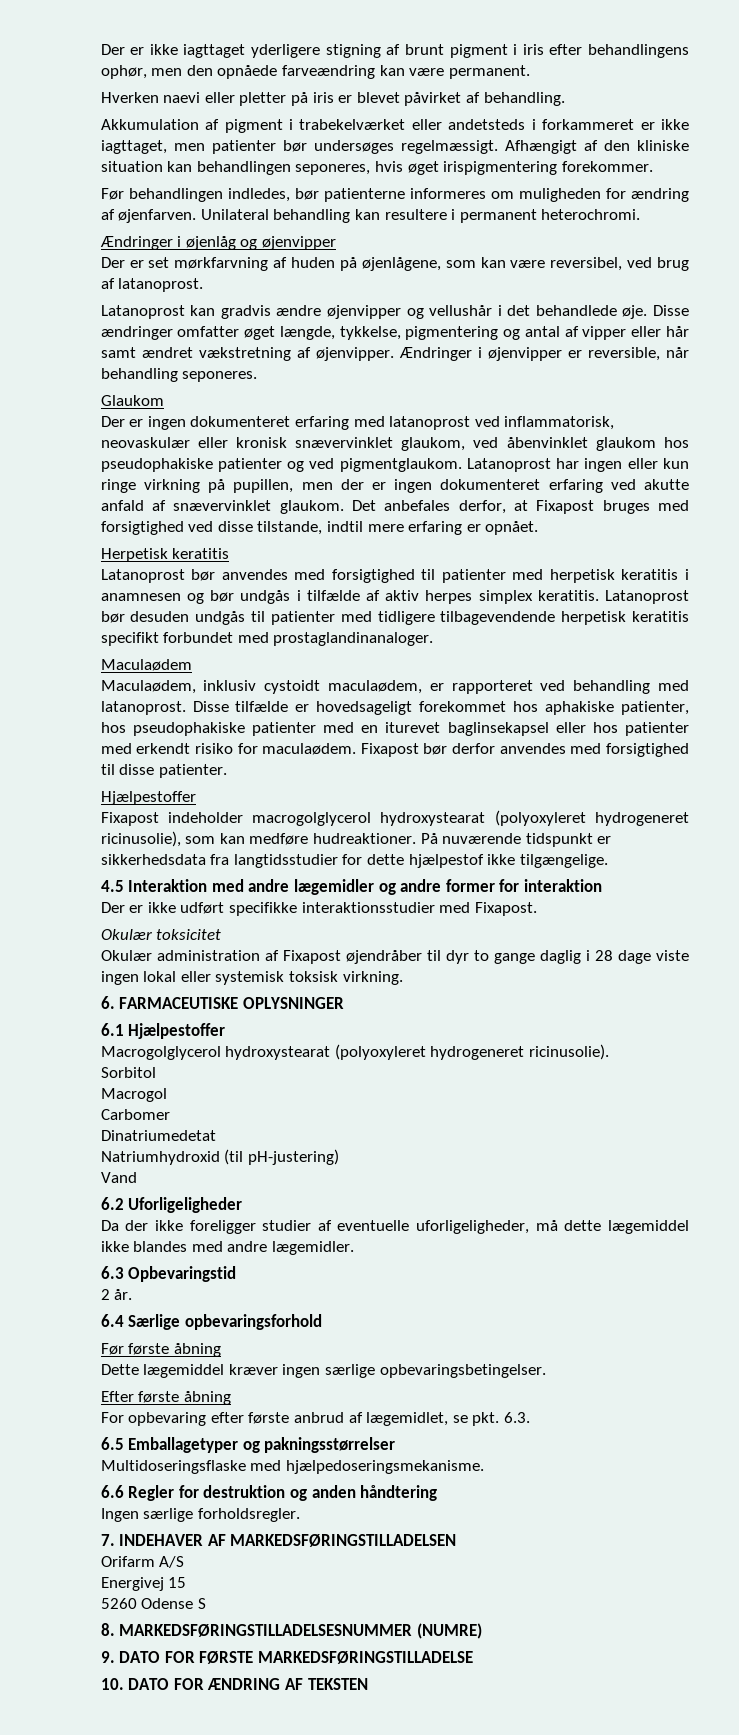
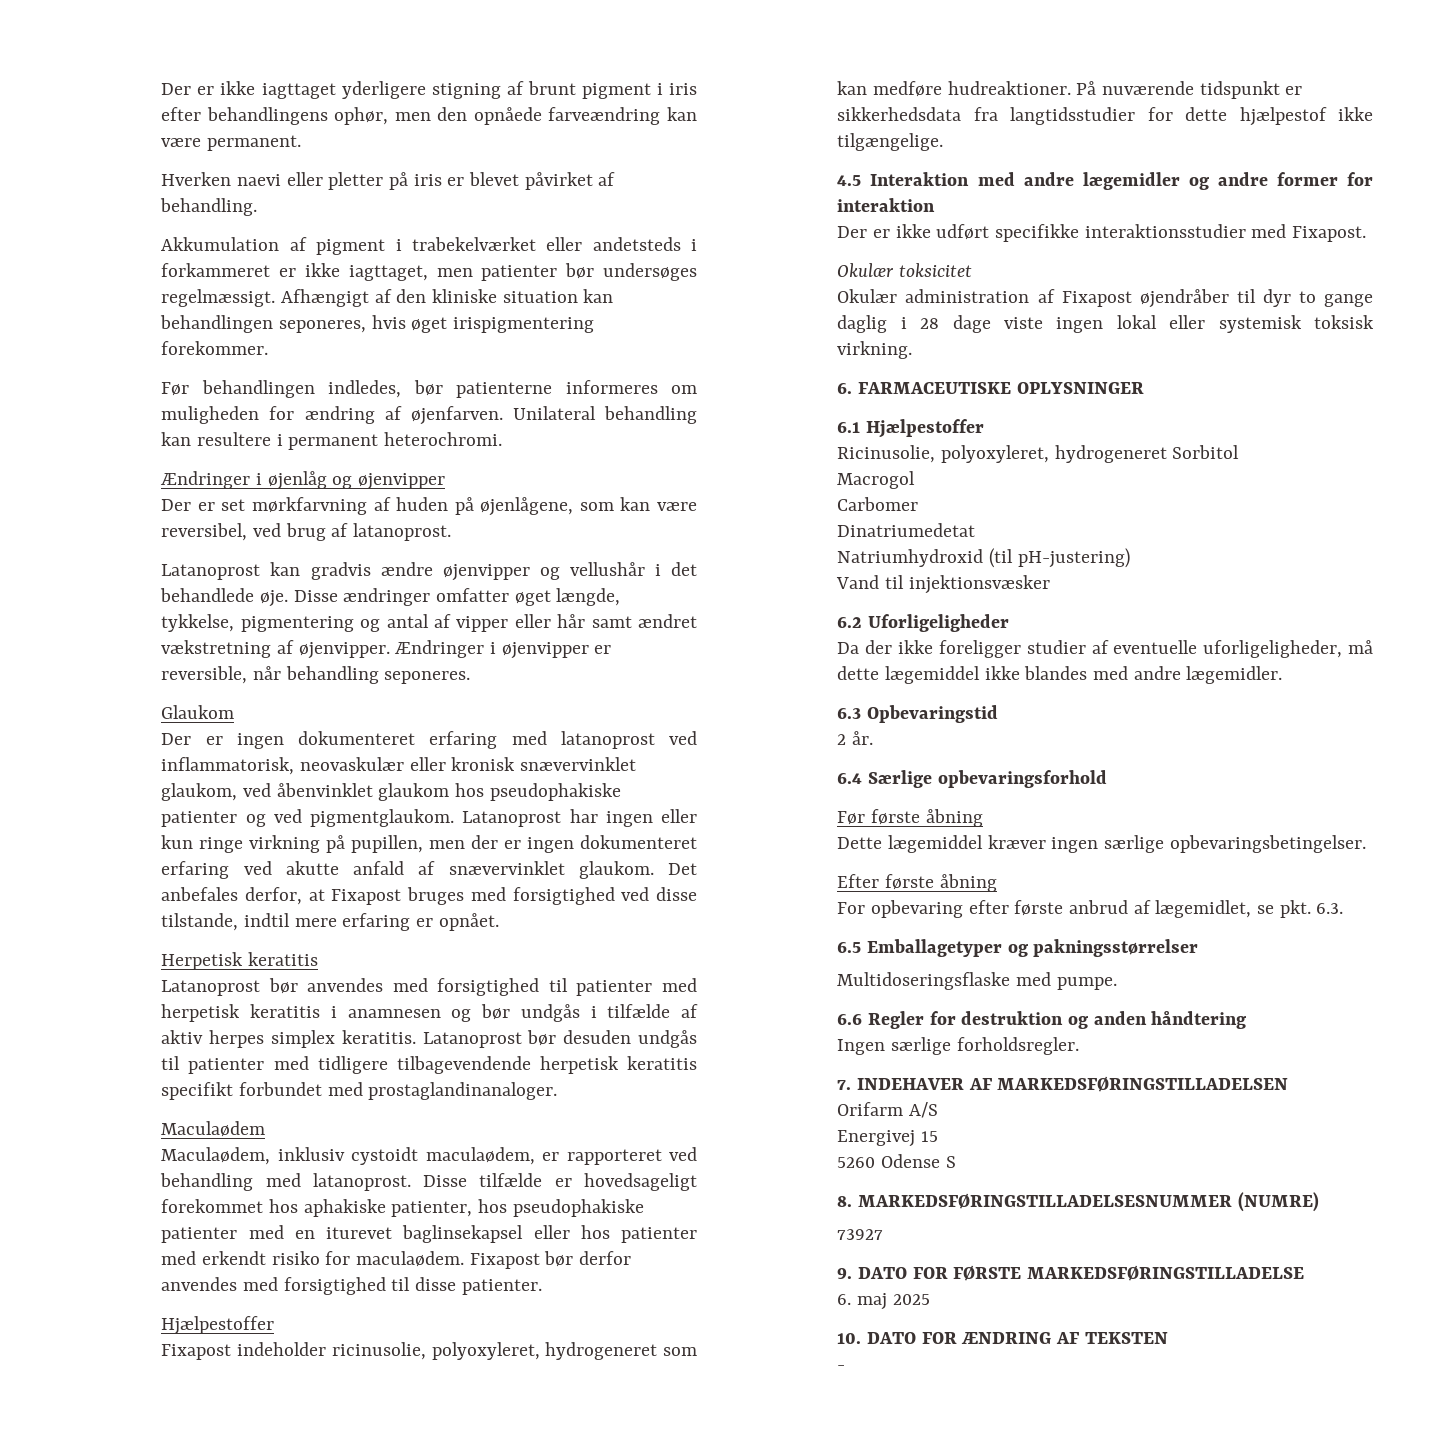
[252,810,689,826] [100,831,181,847] macrogolglycerol hydroxystearat (polyoxyleret hydrogeneret ricinusolie), -> [331,1342,658,1360] ricinusolie, polyoxyleret, hydrogeneret
[100,1044,610,1060] Macrogolglycerol hydroxystearat (polyoxyleret hydrogeneret ricinusolie). // -> [837,445,1167,463] Ricinusolie, polyoxyleret, hydrogeneret
(137, 1177) none -> [885,575,1050,594] til injektionsvæsker
[285,1460,484,1474] hjælpedoseringsmekanisme. -> [1056,977,1117,990] pumpe.
(482, 1631) none -> [837,1229,884,1240] // 73927
(474, 1657) none -> [837,1293,930,1310] // 6. maj 2025
(368, 1684) none -> [837,1365,846,1370] // -

